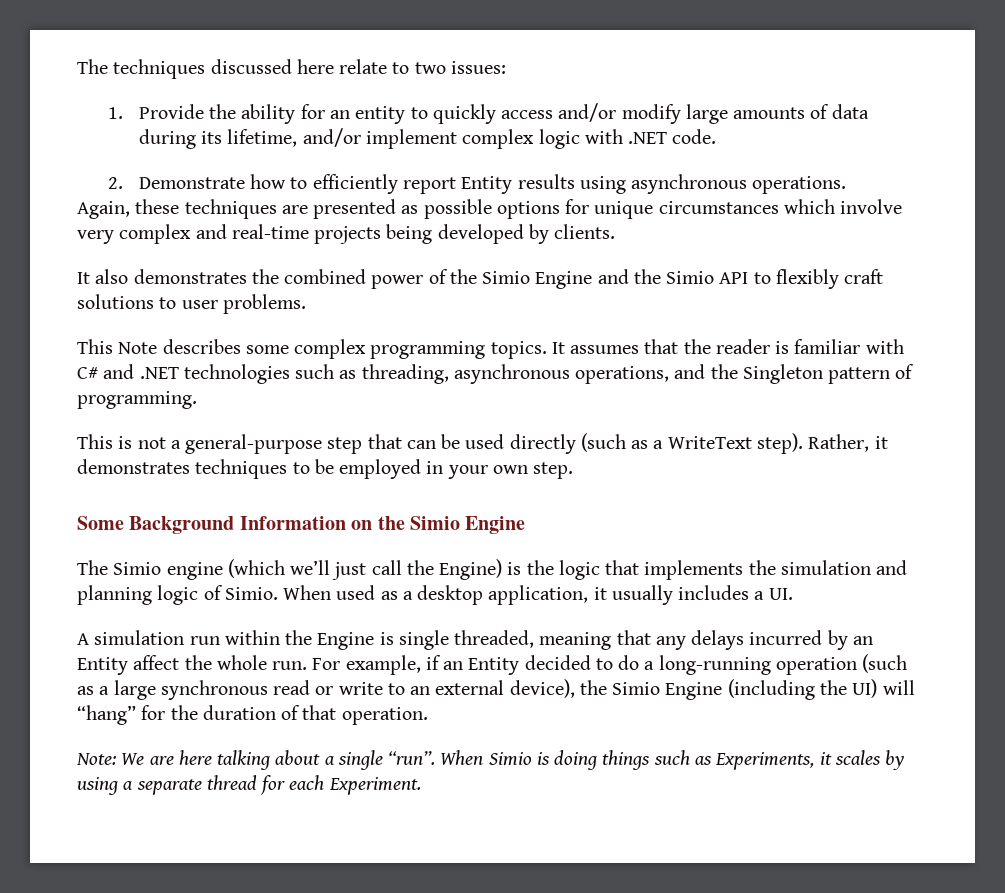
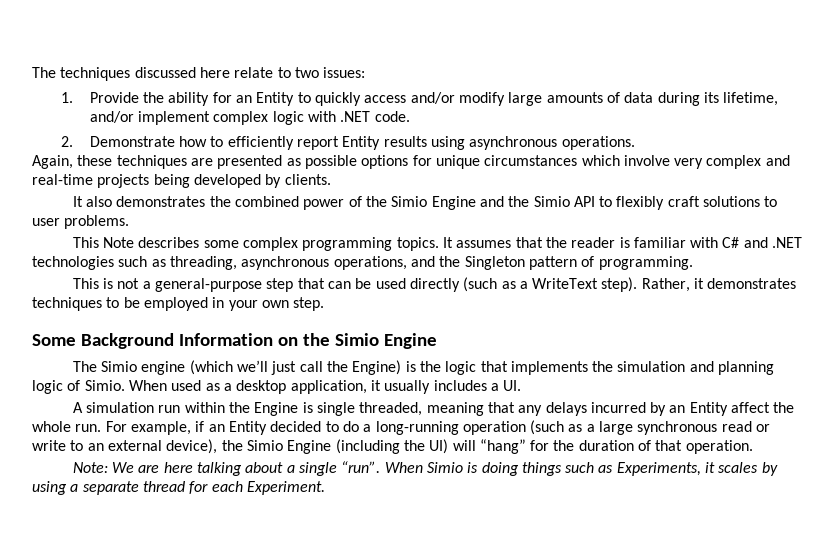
[355,106,406,124] entity -> [256,92,295,106] Entity

